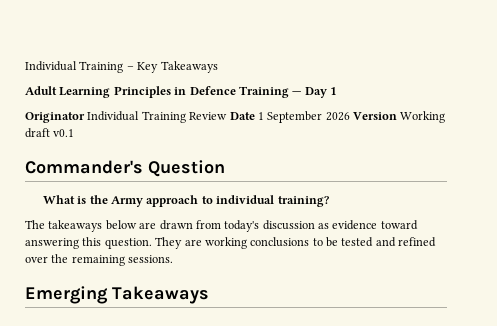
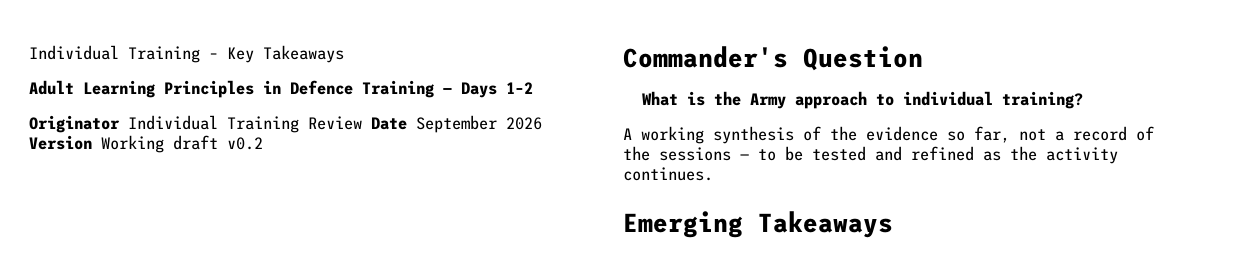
[304,87,336,98] Day 1 -> [461,82,533,98] Days 1–2
[257,112,264,120] 1 -> (407, 123) none
[53,129,75,137] v0.1 -> [227,137,263,150] v0.2
[25,220,418,232] [25,237,310,249] The takeaways below are drawn from today's discussion as evidence toward answering this question. They are working conclusions -> [623,126,1154,144] [623,146,749,161] A working synthesis of the evidence so far, not a record of the sessions —
[25,254,174,266] over the remaining sessions. -> [983,146,1118,164] [623,167,713,181] as the activity continues.

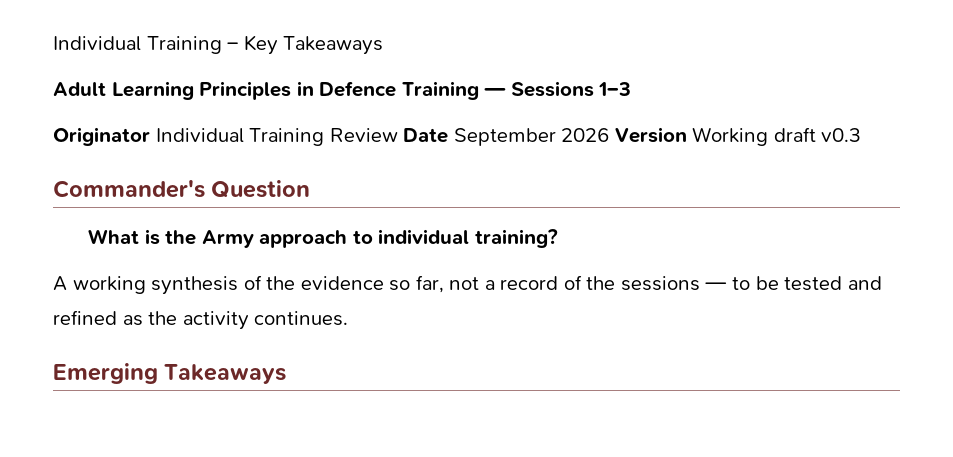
[461,82,533,98] Days 1–2 -> [510,81,632,97] Sessions 1–3
[227,137,263,150] v0.2 -> [821,128,862,142] v0.3

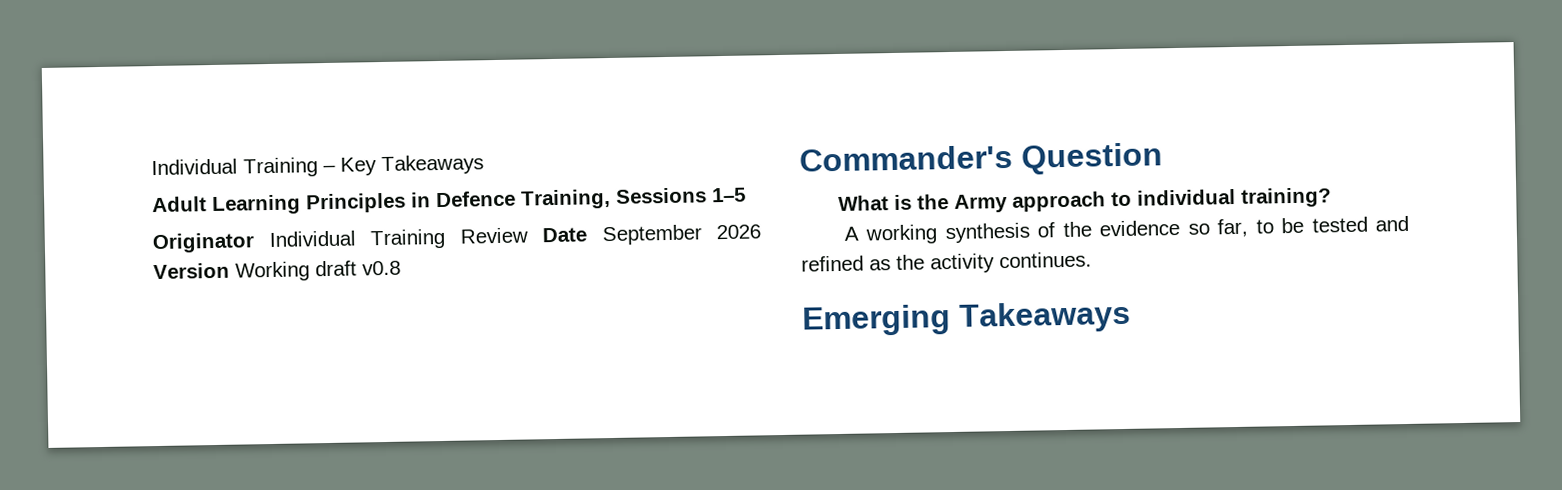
[401,81,632,100] Training — Sessions 1–3 -> [521,187,746,210] Training, Sessions 1–5
[821,128,862,142] v0.3 -> [362,260,401,276] v0.8
[449,275,728,291] not a record of the sessions — -> (1249, 228) none

